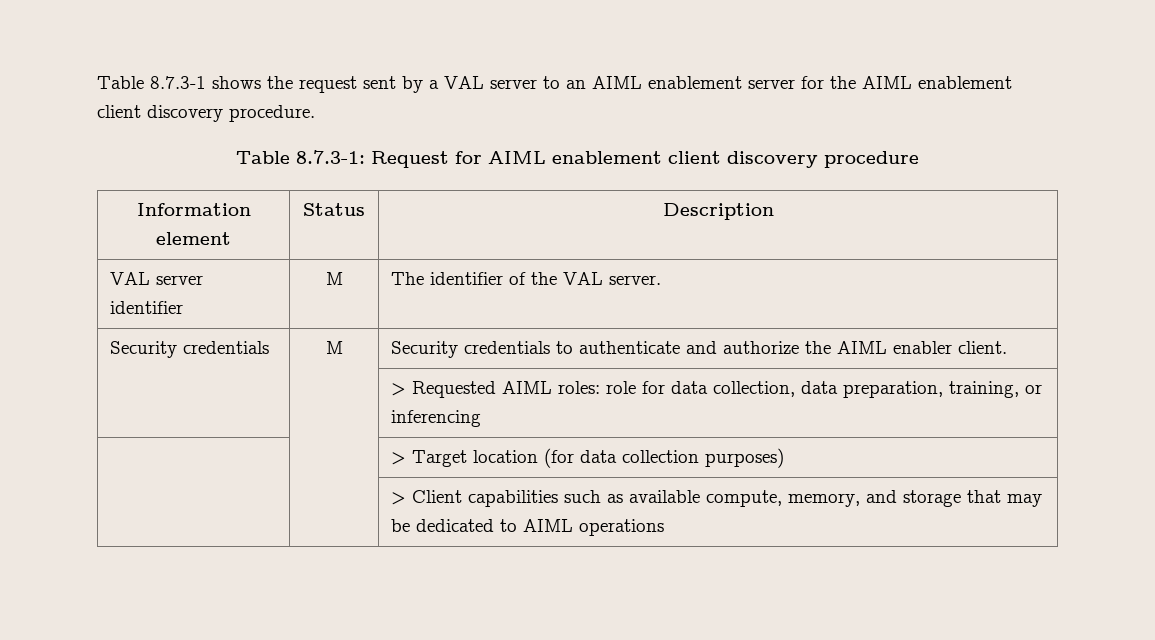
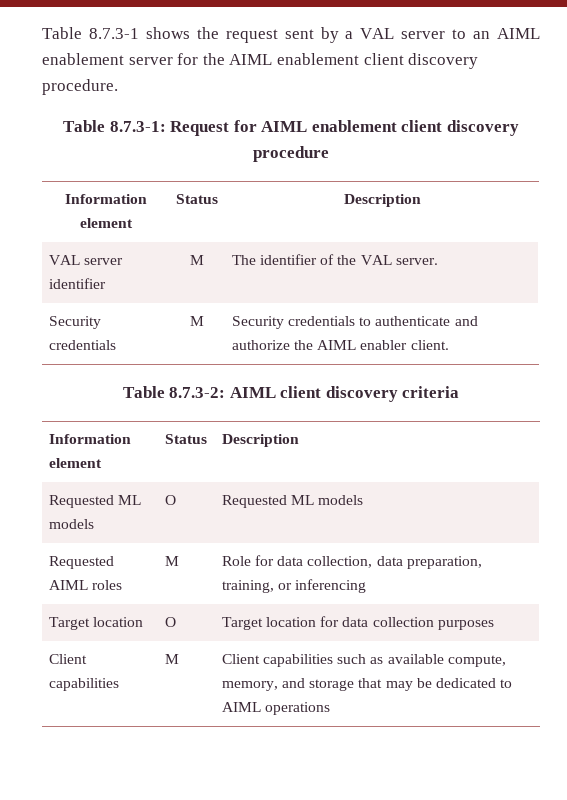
[391,381,637,398] // | | > Requested AIML roles: role -> [122,386,460,402] [48,434,131,444] [48,458,102,468] [164,434,207,444] [221,434,299,447] [48,495,142,508] [48,519,94,529] [164,495,176,505] [221,495,364,508] [48,556,114,569] [48,580,123,590] [164,556,179,566] [221,556,251,566] // Table 8.7.3-2: AIML client discovery criteria // Information element | Status | Description // Requested ML models | O | Requested ML models // Requested AIML roles | M | Role
[391,448,785,468] [391,492,407,505] | | > Target location (for data collection purposes) // | | > -> [48,617,144,630] [164,617,176,627] [221,616,494,630] [48,654,87,664] [48,678,119,691] [164,654,179,664] Target location | O | Target location for data collection purposes // Client capabilities | M |

